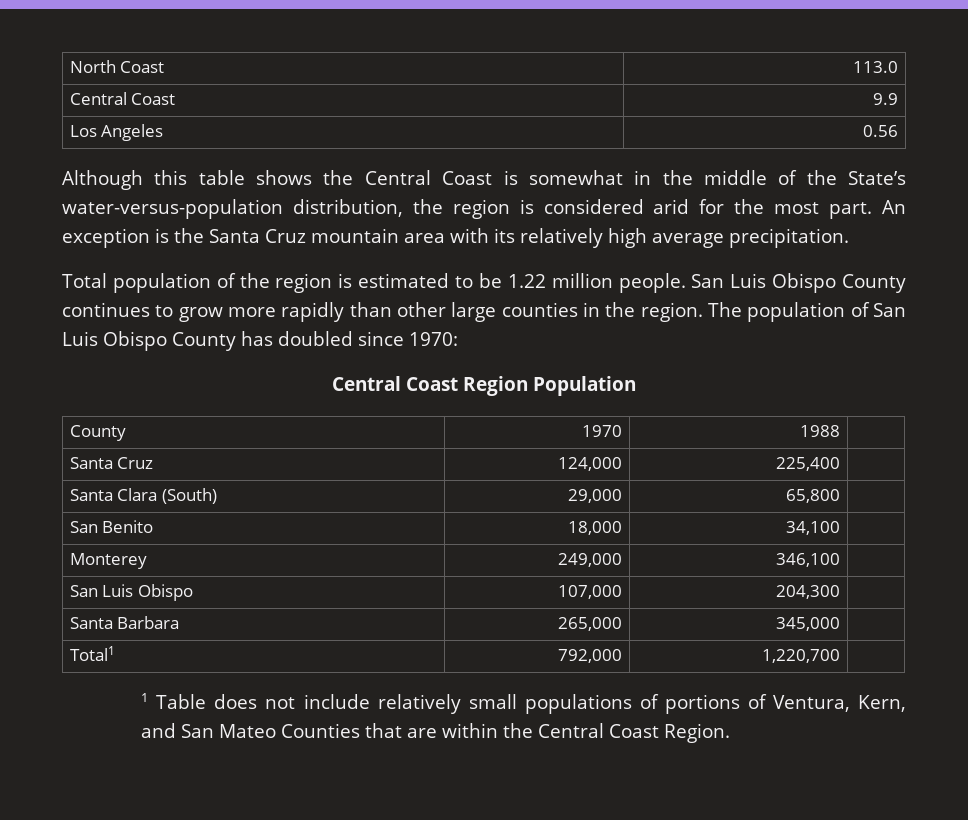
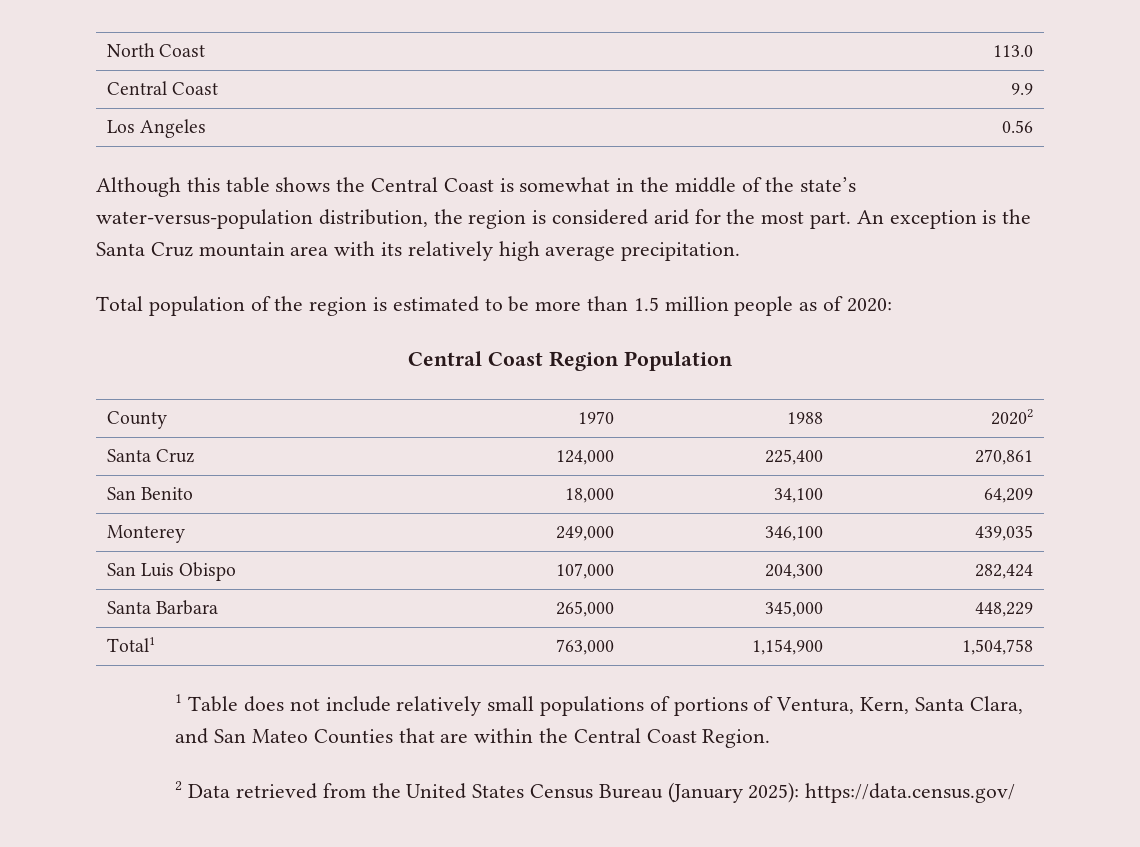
[848,171,907,185] State’s -> [800,177,857,192] state’s
[507,273,906,293] [62,302,907,322] [62,331,458,351] 1.22 million people. San Luis Obispo County continues to grow more rapidly than other large counties in the region. The population of San Luis Obispo County has doubled since 1970: -> [535,296,892,316] more than 1.5 million people as of 2020:
(841, 431) none -> [991,409,1034,425] 20202
[69,488,217,504] [568,489,623,503] [786,489,841,503] // Santa Clara (South) | 29,000 | 65,800 | -> [975,449,1034,465] 270,861
(841, 528) none -> [984,488,1034,503] 64,209
(841, 560) none -> [975,525,1034,541] 439,035
(841, 592) none -> [975,564,1034,579] 282,424
(841, 624) none -> [975,602,1034,617] 448,229
[558,649,623,663] [762,649,841,663] 792,000 | 1,220,700 | -> [556,639,615,655] [752,639,824,655] [962,639,1034,655] 763,000 | 1,154,900 | 1,504,758
(906, 703) none -> [914,696,1023,714] Santa Clara,
(731, 733) none -> [175,781,1016,803] // 2 Data retrieved from the United States Census Bureau (January 2025): https://data.census.gov/

